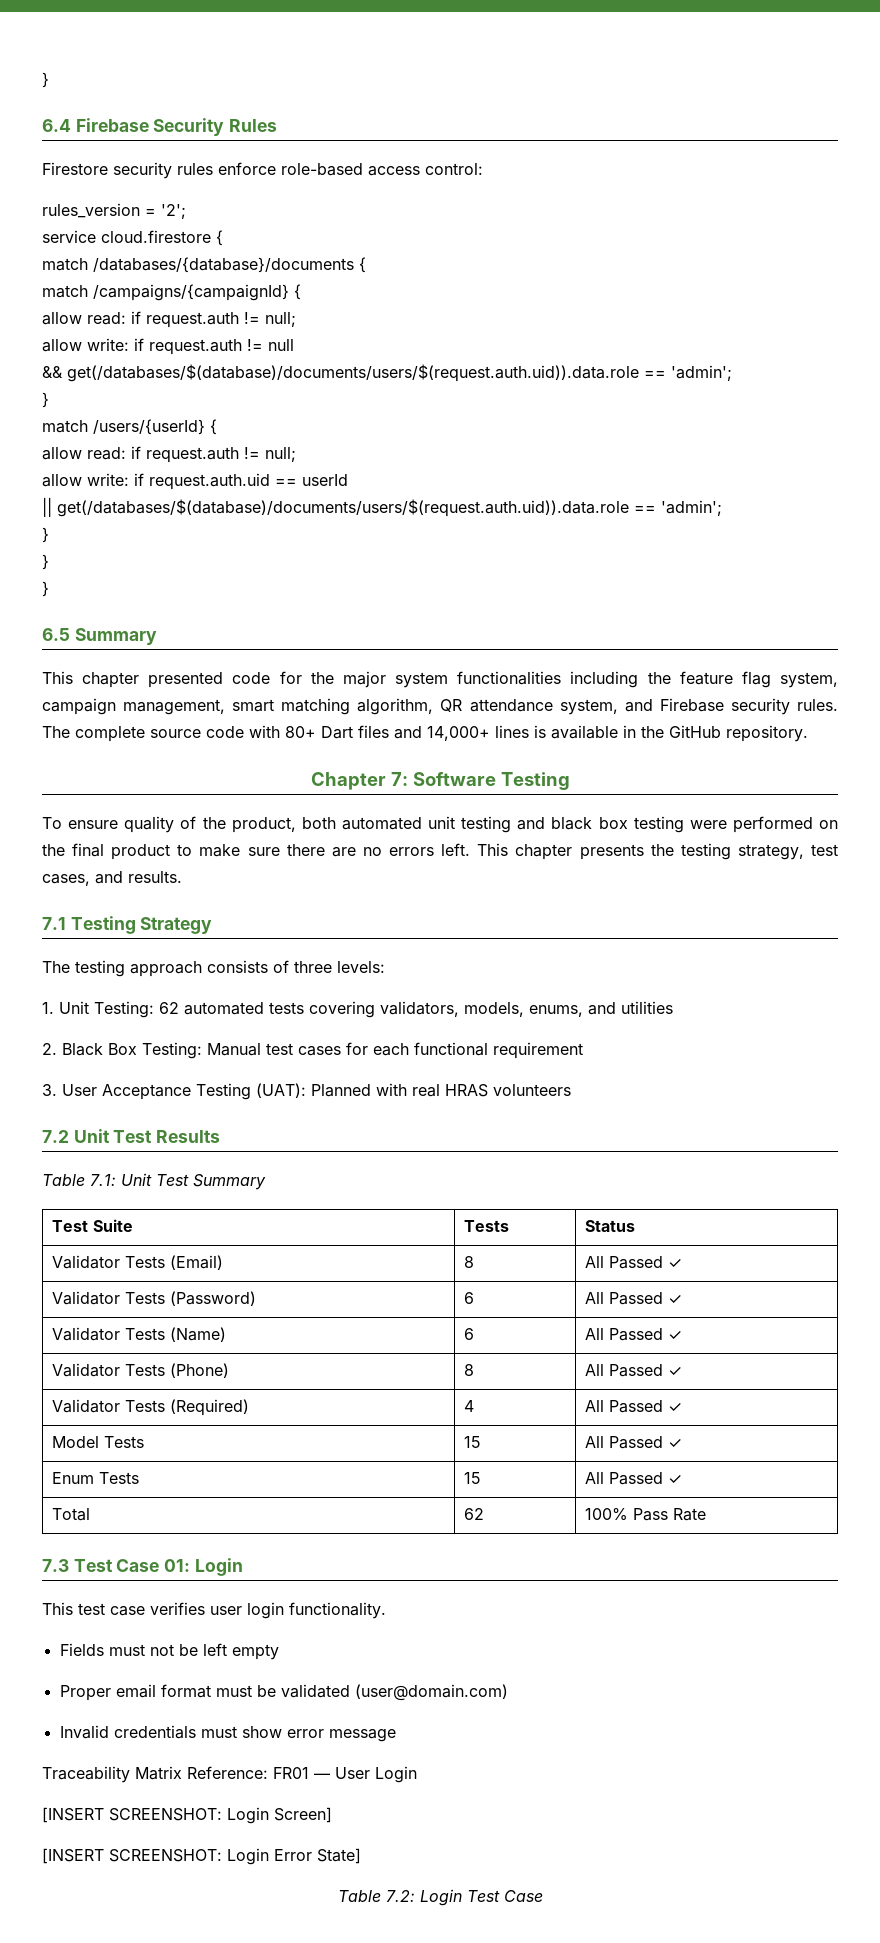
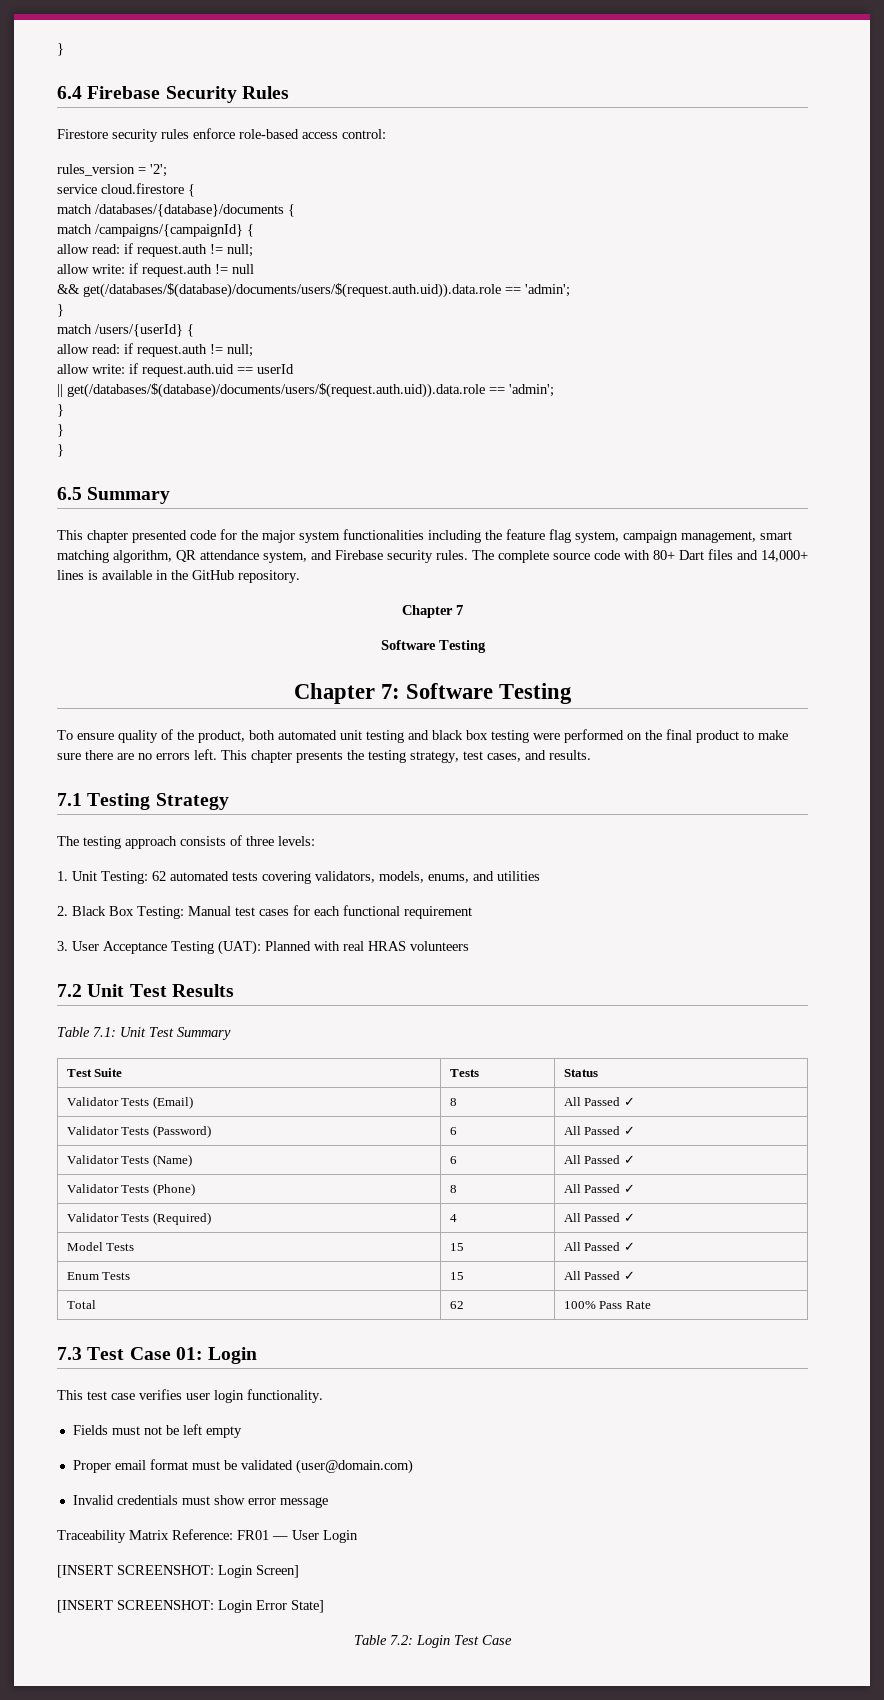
(808, 733) none -> [402,605,463,618] [380,640,486,653] // Chapter 7 // Software Testing

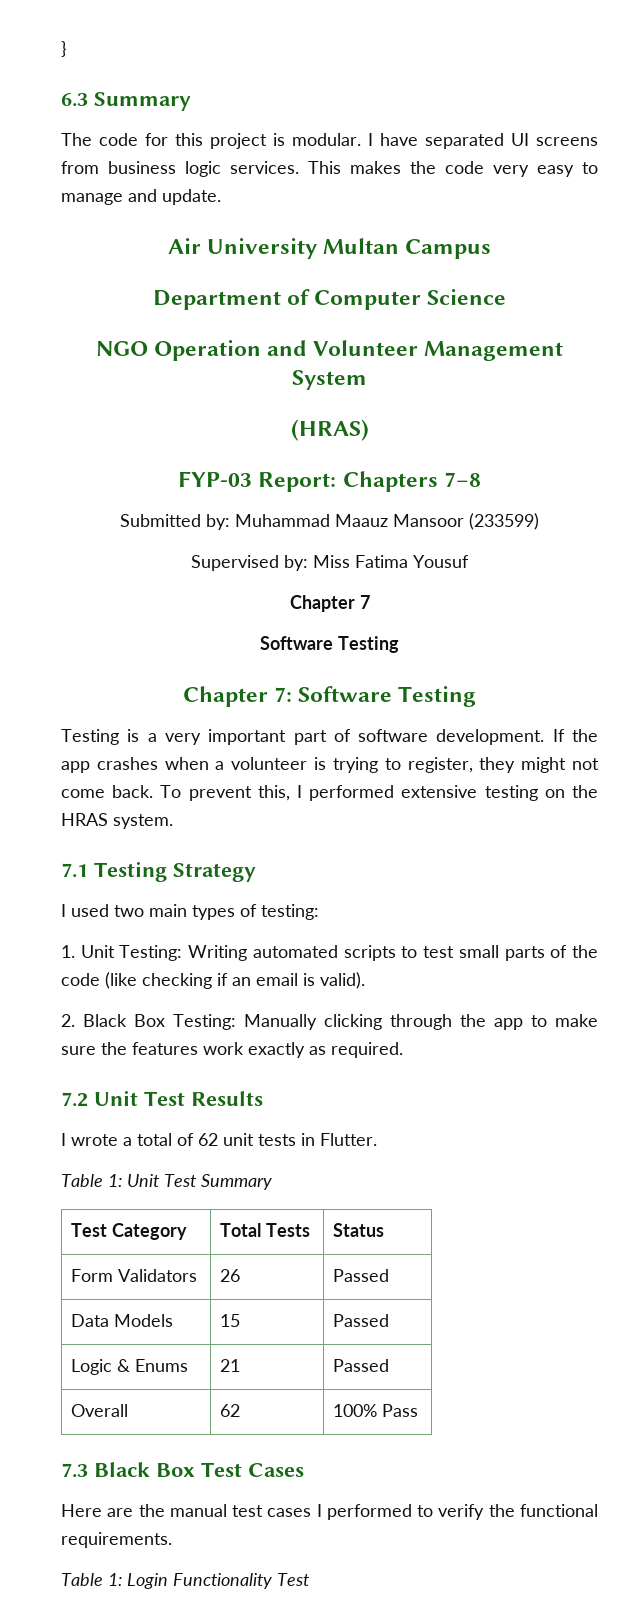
[57,43,64,56] [57,86,289,103] [57,128,386,142] [57,164,167,177] [57,183,195,197] [57,204,295,217] [57,224,254,237] [57,243,253,257] [57,263,254,277] [57,283,570,298] [57,304,64,317] [57,324,194,337] [57,343,253,357] [57,363,294,377] [57,383,554,398] [57,404,64,417] [57,424,64,437] [57,444,64,457] [57,487,171,504] [57,529,792,543] [57,549,808,563] [57,570,300,583] } // 6.4 Firebase Security Rules // Firestore security rules enforce role-based access control: // rules_version = '2'; // service cloud.firestore { // match /databases/{database}/documents { // match /campaigns/{campaignId} { // allow read: if request.auth != null; // allow write: if request.auth != null // && get(/databases/$(database)/documents/users/$(request.auth.uid)).data.role == 'admin'; // } // match /users/{userId} { // allow read: if request.auth != null; // allow write: if request.auth.uid == userId // || get(/databases/$(database)/documents/users/$(request.auth.uid)).data.role == 'admin'; // } // } // } // 6.5 Summary // This chapter presented code for the major system functionalities including the feature flag system, campaign management, smart matching algorithm, QR attendance system, and Firebase security rules. The complete source code with 80+ Dart files and 14,000+ lines is available in the GitHub repository. -> [61,41,66,57] [61,92,191,111] [61,133,598,149] [61,161,598,177] [61,189,221,205] [167,238,492,259] [152,289,507,310] [95,340,564,361] [292,370,367,390] [290,419,369,441] [178,471,481,492] [120,513,539,530] [191,555,469,571] } // 6.3 Summary // The code for this project is modular. I have separated UI screens from business logic services. This makes the code very easy to manage and update. // Air University Multan Campus // Department of Computer Science // NGO Operation and Volunteer Management System // (HRAS) // FYP-03 Report: Chapters 7–8 // Submitted by: Muhammad Maauz Mansoor (233599) // Supervised by: Miss Fatima Yousuf
[57,729,788,743] [57,749,591,763] [57,793,229,810] [57,835,315,849] [57,871,540,884] [57,905,472,919] [57,940,469,955] [57,984,234,997] [57,1027,116,1037] To ensure quality of the product, both automated unit testing and black box testing were performed on the final product to make sure there are no errors left. This chapter presents the testing strategy, test cases, and results. // 7.1 Testing Strategy // The testing approach consists of three levels: // 1. Unit Testing: 62 automated tests covering validators, models, enums, and utilities // 2. Black Box Testing: Manual test cases for each functional requirement // 3. User Acceptance Testing (UAT): Planned with real HRAS volunteers // 7.2 Unit Test Results // Table 7.1: -> [61,729,598,745] [61,757,599,773] [61,785,598,801] [61,813,173,829] [61,861,256,882] [61,904,319,920] [61,945,599,961] [61,972,365,989] [61,1014,598,1030] [61,1042,403,1058] [61,1090,263,1107] [61,1133,377,1146] [61,1174,122,1187] Testing is a very important part of software development. If the app crashes when a volunteer is trying to register, they might not come back. To prevent this, I performed extensive testing on the HRAS system. // 7.1 Testing Strategy // I used two main types of testing: // 1. Unit Testing: Writing automated scripts to test small parts of the code (like checking if an email is valid). // 2. Black Box Testing: Manually clicking through the app to make sure the features work exactly as required. // 7.2 Unit Test Results // I wrote a total of 62 unit tests in Flutter. // Table 1:
[94,1068,123,1077] Suite | -> [112,1223,188,1240] [220,1223,262,1237] Category | Total
[66,1096,193,1109] [449,1098,457,1106] [563,1097,635,1106] [66,1125,211,1138] [449,1127,457,1135] [563,1126,635,1135] [66,1154,192,1167] [449,1156,457,1164] [563,1155,635,1164] [66,1183,195,1196] [449,1185,457,1193] [563,1184,635,1193] [66,1212,211,1225] [449,1214,457,1222] [563,1213,635,1222] [66,1242,135,1251] [449,1243,464,1251] [563,1242,635,1251] [66,1272,131,1280] [449,1272,464,1280] [563,1271,635,1280] [66,1300,96,1309] Validator Tests (Email) | 8 | All Passed ✓ // Validator Tests (Password) | 6 | All Passed ✓ // Validator Tests (Name) | 6 | All Passed ✓ // Validator Tests (Phone) | 8 | All Passed ✓ // Validator Tests (Required) | 4 | All Passed ✓ // Model Tests | 15 | All Passed ✓ // Enum Tests | 15 | All Passed ✓ // Total -> [71,1269,198,1282] [220,1269,241,1282] [333,1269,390,1282] [71,1314,174,1327] [220,1314,241,1327] [333,1314,390,1327] [71,1359,189,1375] [220,1359,241,1372] [333,1359,390,1372] [71,1404,129,1417] Form Validators | 26 | Passed // Data Models | 15 | Passed // Logic & Enums | 21 | Passed // Overall
[625,1301,651,1309] Rate -> (419, 1410) none
[87,1347,258,1364] [57,1389,323,1403] [72,1424,242,1438] [72,1459,413,1474] [72,1495,328,1508] [57,1529,358,1543] [57,1565,299,1578] [57,1600,324,1613] [354,1635,512,1648] Test Case 01: Login // This test case verifies user login functionality. // Fields must not be left empty // Proper email format must be validated (user@domain.com) // Invalid credentials must show error message // Traceability Matrix Reference: FR01 — User Login // [INSERT SCREENSHOT: Login Screen] // [INSERT SCREENSHOT: Login Error State] // Table 7.2: Login Test Case -> [94,1462,304,1477] [61,1504,598,1520] [61,1532,172,1548] [61,1573,310,1589] Black Box Test Cases // Here are the manual test cases I performed to verify the functional requirements. // Table 1: Login Functionality Test

